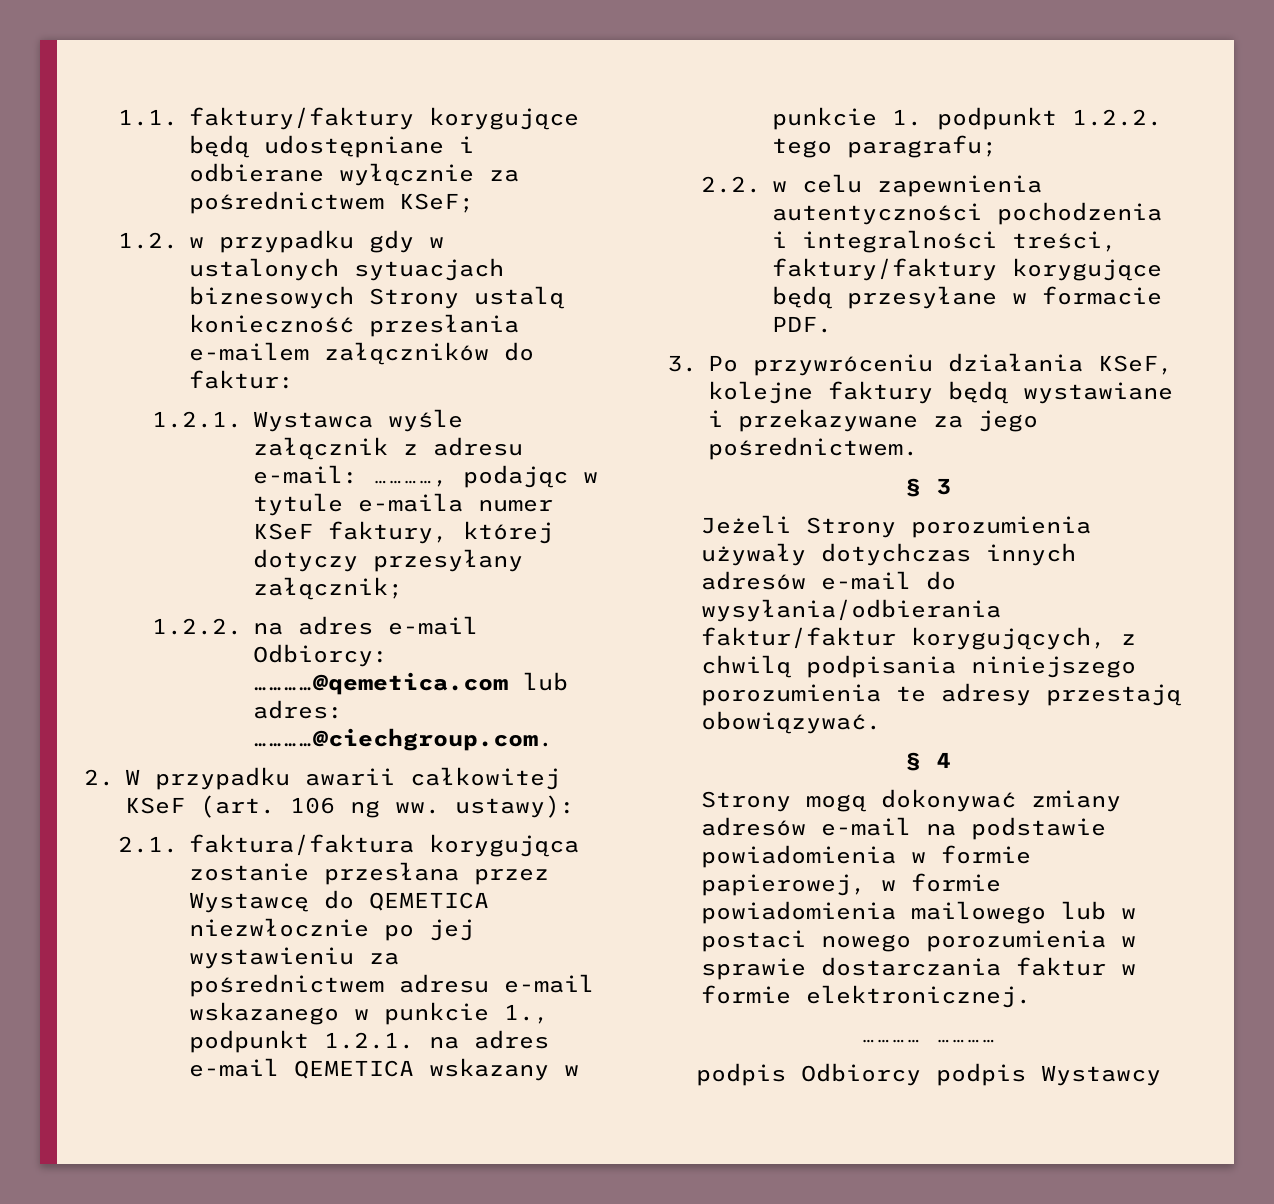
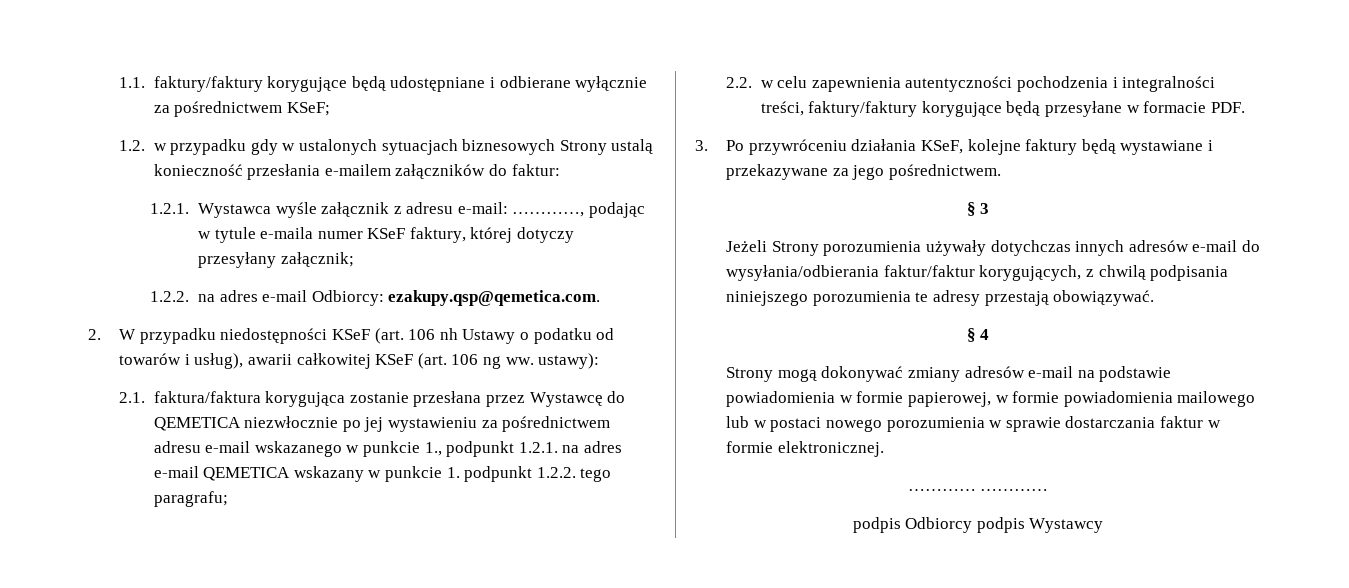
[252,672,568,695] [252,700,343,719] [252,728,553,751] …………@qemetica.com lub adres: …………@ciechgroup.com. -> [388,290,601,306] ezakupy.qsp@qemetica.com.
(290, 778) none -> [220,328,615,344] [119,353,244,369] niedostępności KSeF (art. 106 nh Ustawy o podatku od towarów i usług),

